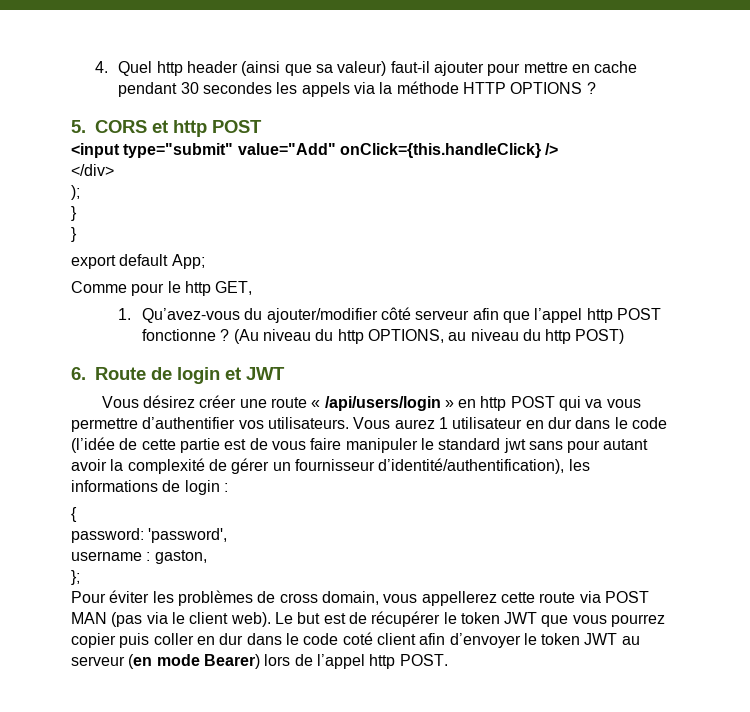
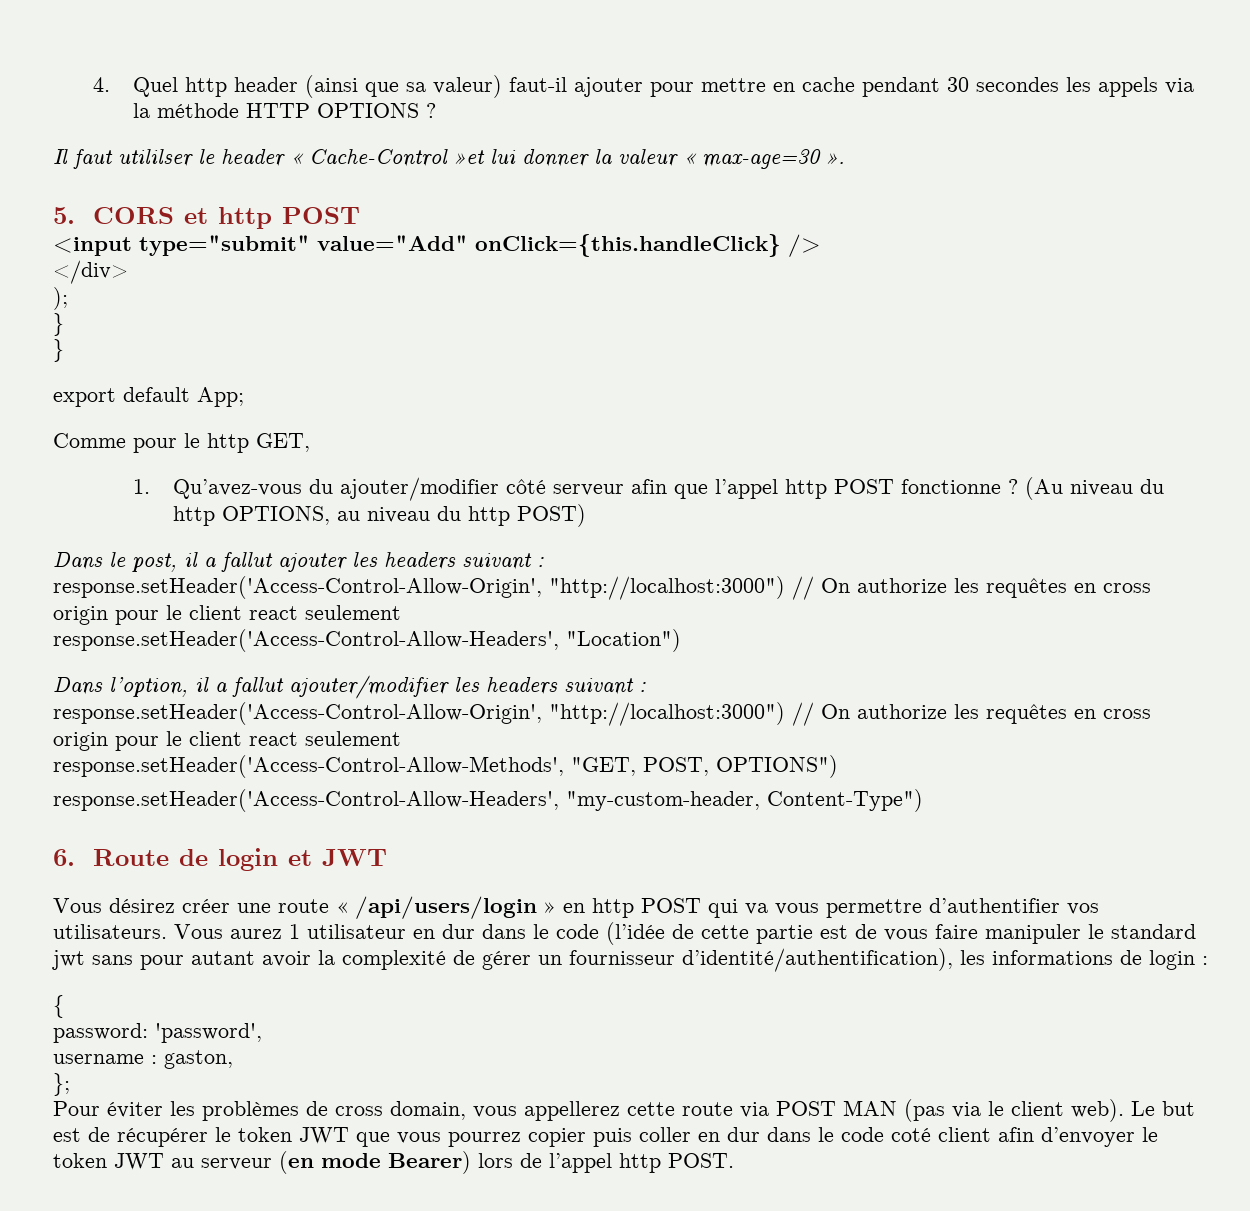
(596, 88) none -> [53,149,845,169] // Il faut utililser le header « Cache-Control »et lui donner la valeur « max-age=30 ».
(625, 336) none -> [53,552,544,572] [53,576,1151,600] [53,605,401,625] [53,629,681,652] [53,675,646,699] [53,702,1151,726] [53,731,401,751] [53,755,838,778] [53,789,923,812] // Dans le post, il a fallut ajouter les headers suivant : // response.setHeader('Access-Control-Allow-Origin', "http://localhost:3000") // On authorize les requêtes en cross origin pour le client react seulement // response.setHeader('Access-Control-Allow-Headers', "Location") // Dans l’option, il a fallut ajouter/modifier les headers suivant : // response.setHeader('Access-Control-Allow-Origin', "http://localhost:3000") // On authorize les requêtes en cross origin pour le client react seulement // response.setHeader('Access-Control-Allow-Methods', "GET, POST, OPTIONS") // response.setHeader('Access-Control-Allow-Headers', "my-custom-header, Content-Type")

